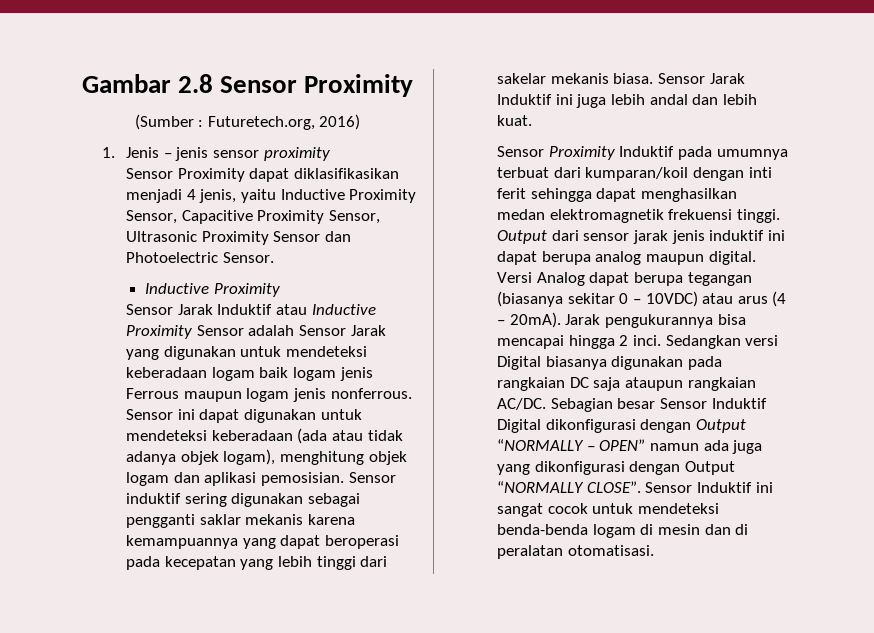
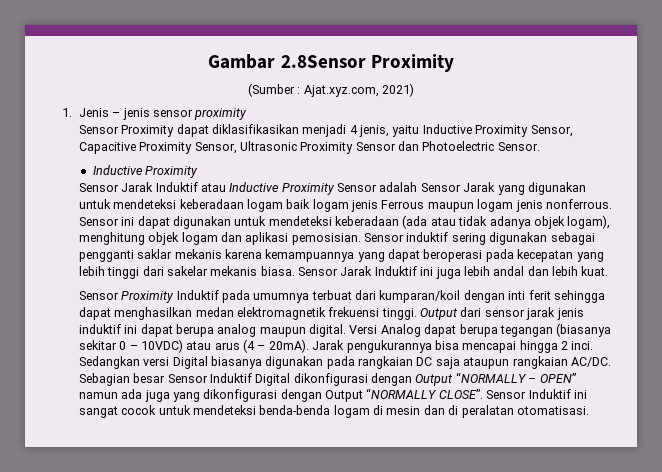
[177,74,298,93] 2.8 Sensor -> [280,55,366,68] 2.8Sensor
[207,114,361,130] Futuretech.org, 2016) -> [303,83,415,97] Ajat.xyz.com, 2021)

